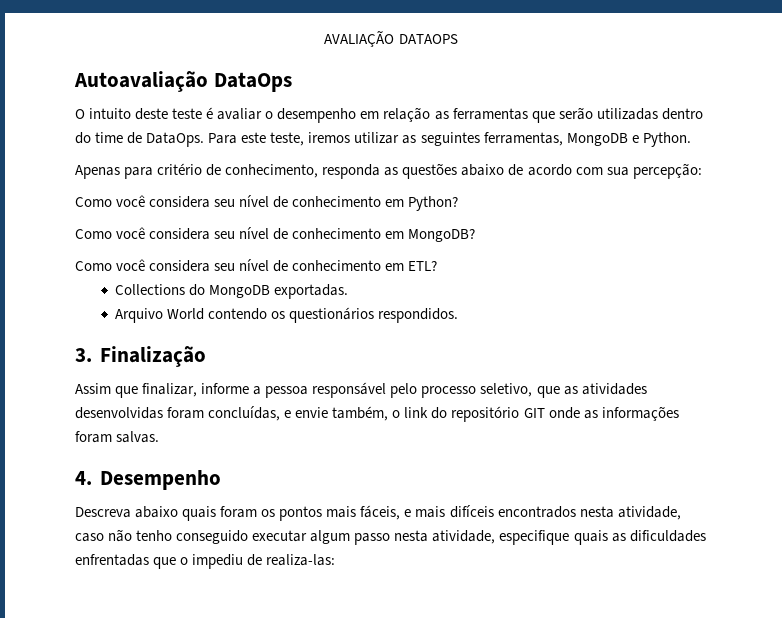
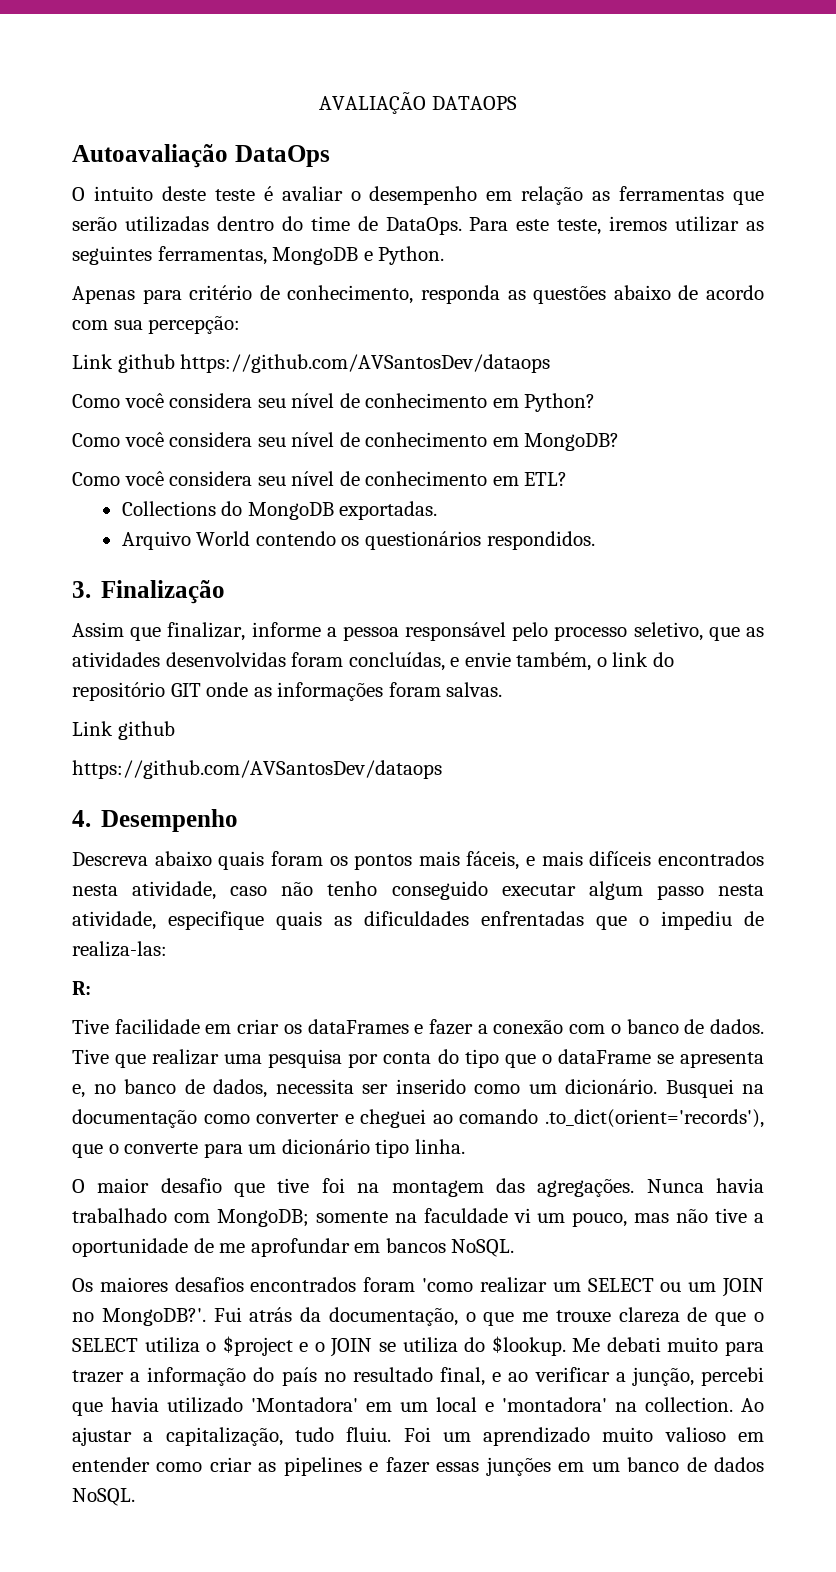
(702, 171) none -> [72,354,551,373] // Link github https://github.com/AVSantosDev/dataops
(160, 437) none -> [72,721,175,740] [72,760,442,779] // Link github // https://github.com/AVSantosDev/dataops
(336, 560) none -> [72,981,91,995] [72,1019,764,1035] [72,1049,765,1068] [72,1079,764,1098] [72,1109,764,1128] [72,1139,465,1158] [72,1178,765,1197] [72,1208,764,1227] [72,1238,515,1257] [72,1277,765,1297] [72,1307,765,1326] [72,1336,764,1357] [72,1367,764,1386] [72,1397,764,1416] [72,1427,764,1446] [72,1457,764,1476] [72,1488,135,1506] // R: // Tive facilidade em criar os dataFrames e fazer a conexão com o banco de dados. Tive que realizar uma pesquisa por conta do tipo que o dataFrame se apresenta e, no banco de dados, necessita ser inserido como um dicionário. Busquei na documentação como converter e cheguei ao comando .to_dict(orient='records'), que o converte para um dicionário tipo linha. // O maior desafio que tive foi na montagem das agregações. Nunca havia trabalhado com MongoDB; somente na faculdade vi um pouco, mas não tive a oportunidade de me aprofundar em bancos NoSQL. // Os maiores desafios encontrados foram 'como realizar um SELECT ou um JOIN no MongoDB?'. Fui atrás da documentação, o que me trouxe clareza de que o SELECT utiliza o $project e o JOIN se utiliza do $lookup. Me debati muito para trazer a informação do país no resultado final, e ao verificar a junção, percebi que havia utilizado 'Montadora' em um local e 'montadora' na collection. Ao ajustar a capitalização, tudo fluiu. Foi um aprendizado muito valioso em entender como criar as pipelines e fazer essas junções em um banco de dados NoSQL.

